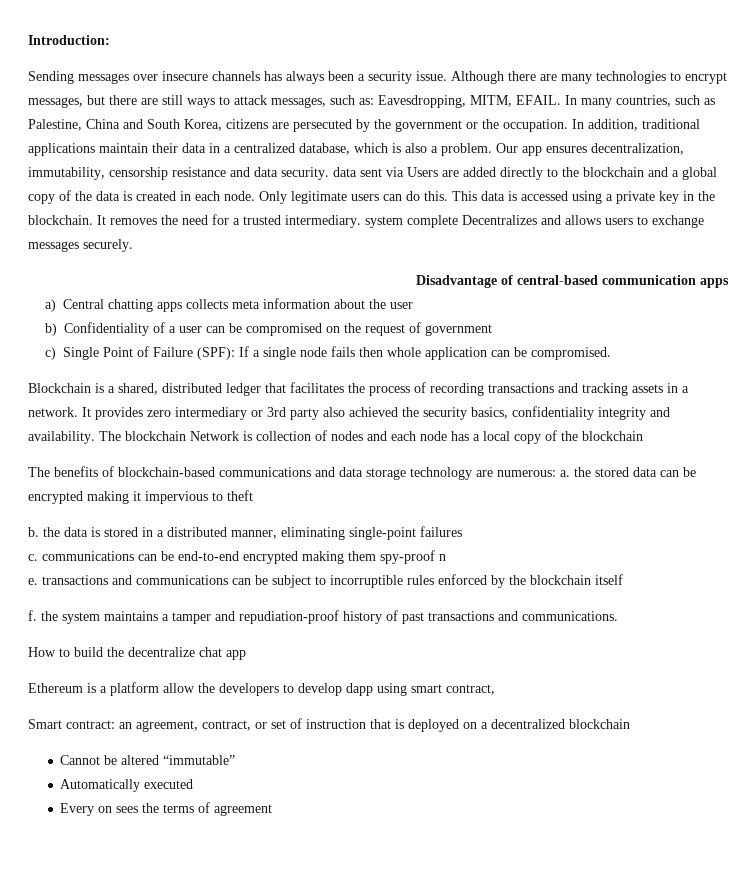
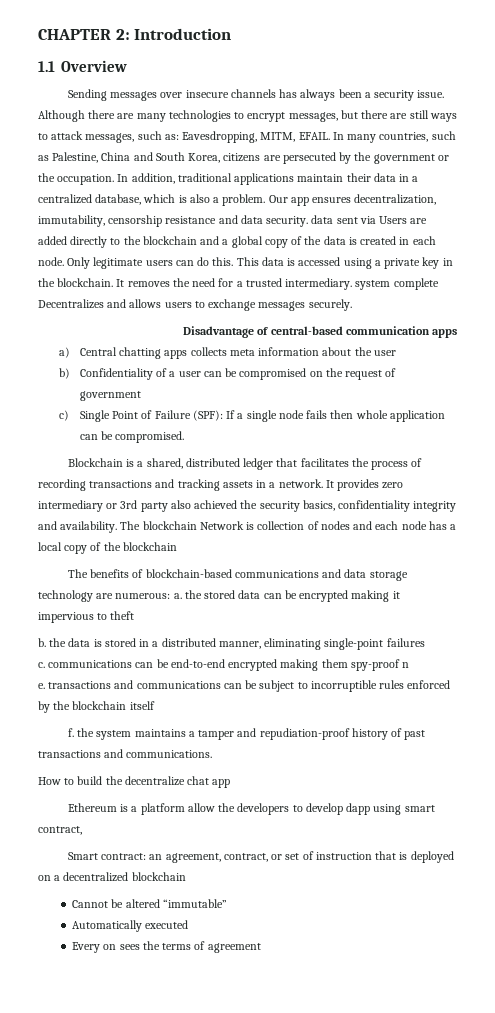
[28,35,110,45] Introduction: -> [38,28,232,40] [38,60,127,72] CHAPTER 2: Introduction // 1.1 Overview

